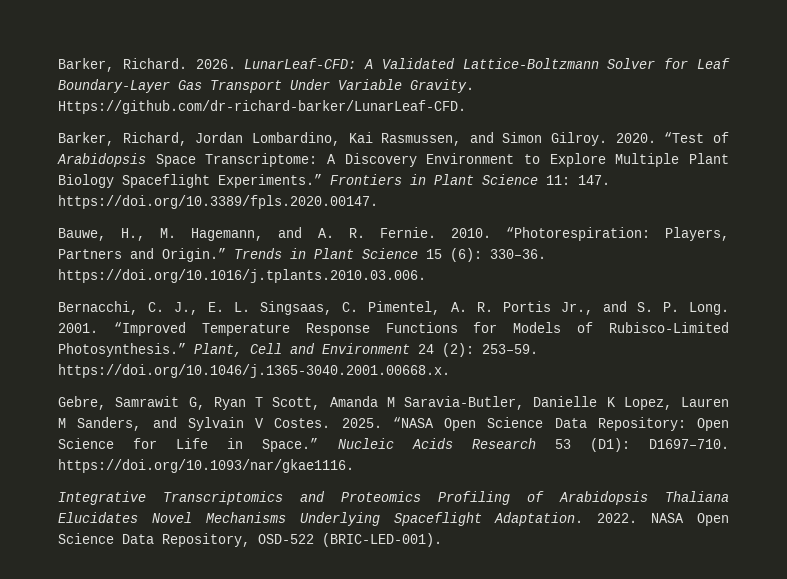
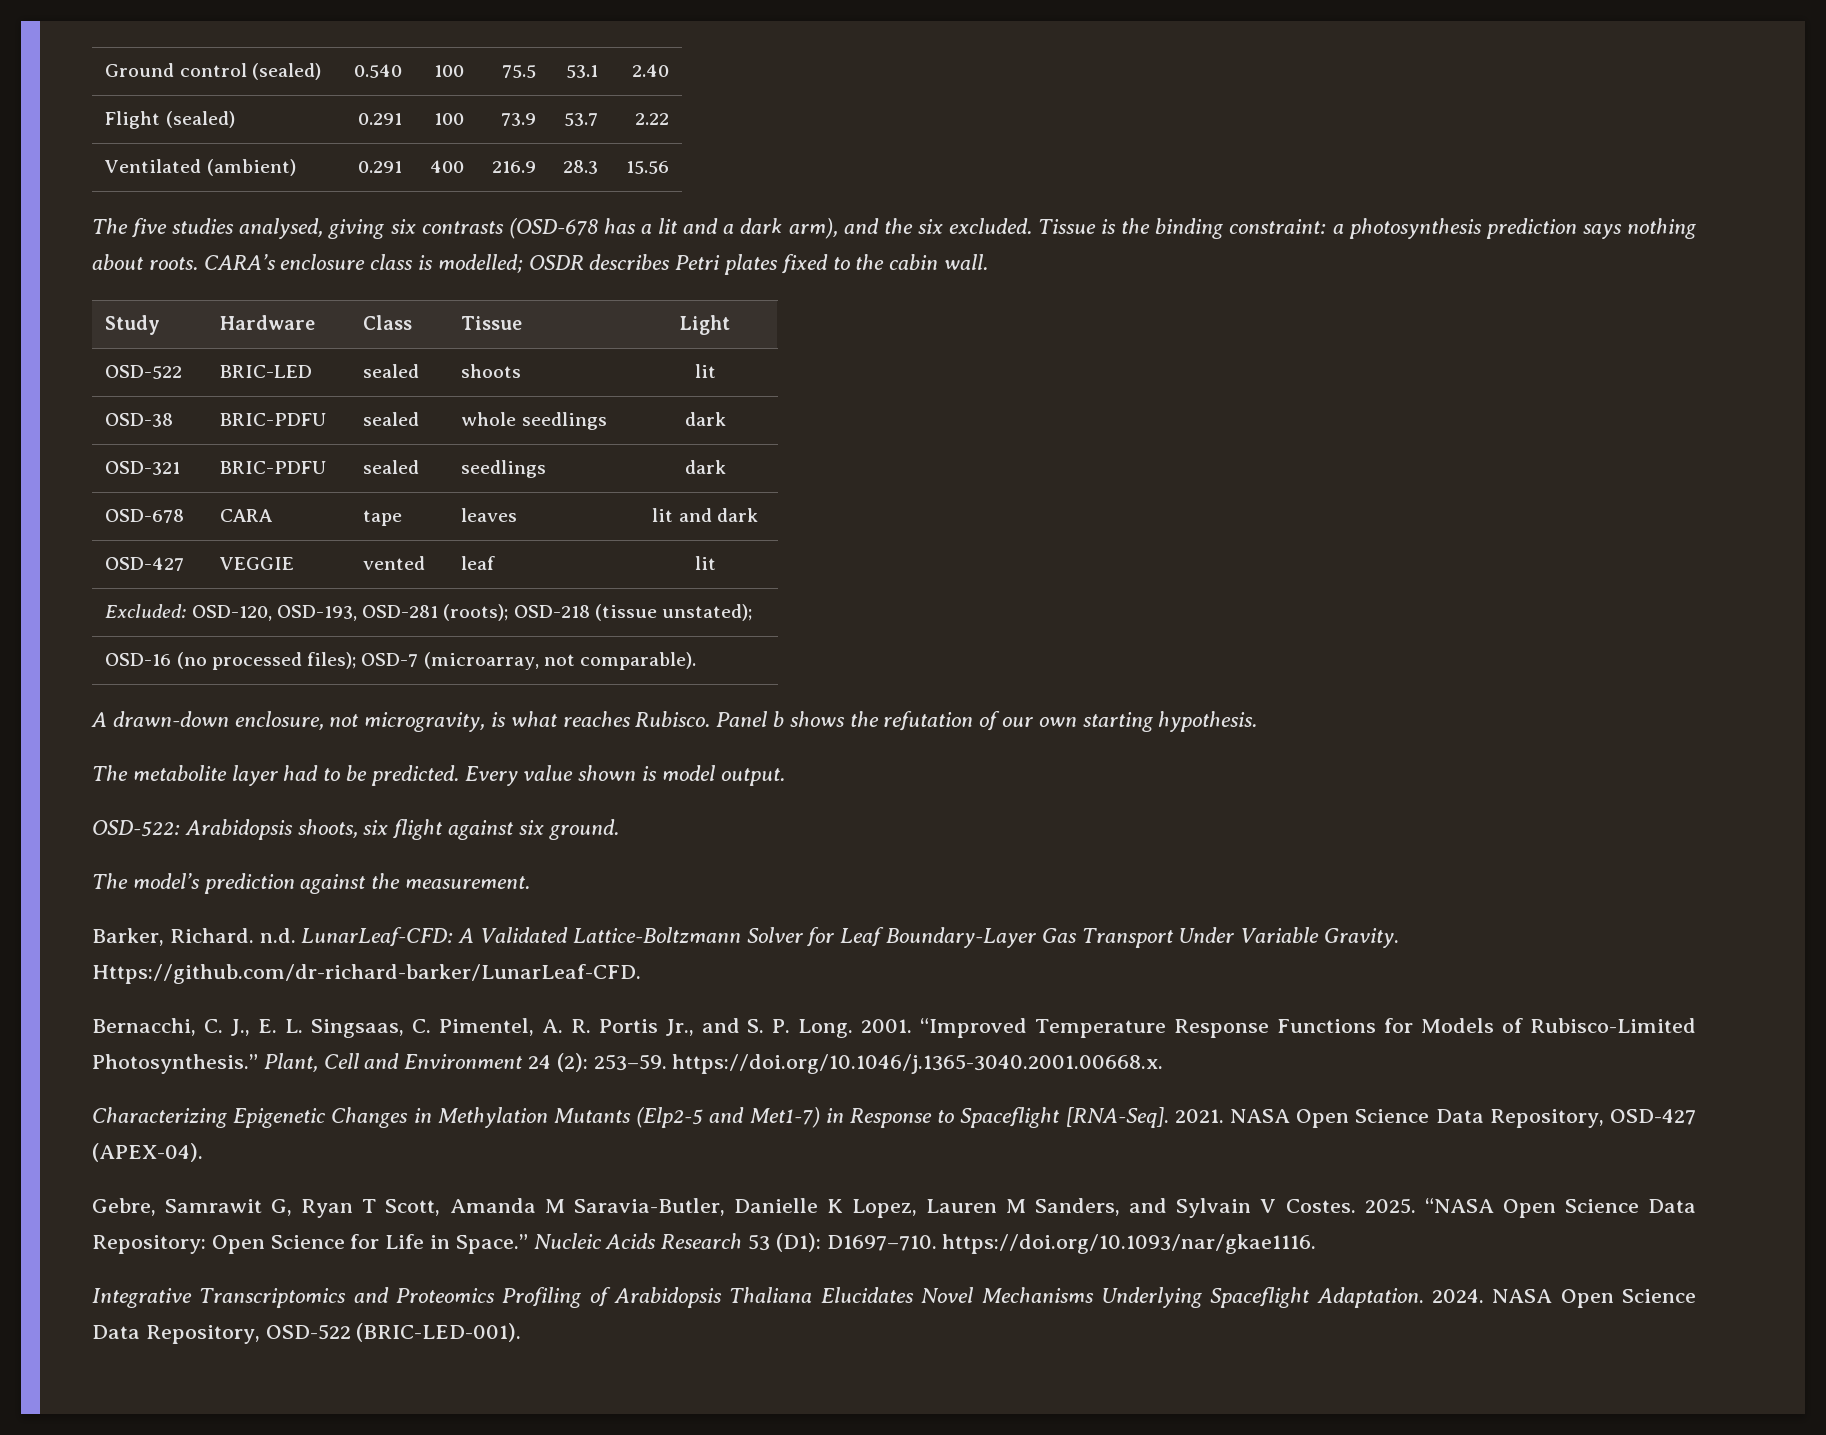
(58, 65) none -> [105,63,321,80] [353,64,402,78] [433,65,464,77] [501,65,536,78] [565,65,598,78] [631,64,669,77] [105,111,235,129] [357,113,402,125] [433,113,464,125] [500,113,536,126] [563,113,598,126] [634,113,669,125] [104,159,296,176] [357,161,402,173] [429,160,464,173] [491,161,536,173] [562,160,598,174] [625,161,669,174] [92,218,1697,239] [92,254,989,275] [105,315,161,335] [220,315,316,330] [363,315,413,330] [461,316,523,330] [680,315,730,335] [105,365,183,379] [220,365,313,378] [363,364,420,378] [461,364,522,378] [694,364,716,378] [105,413,174,427] [220,413,327,426] [363,412,420,426] [461,412,607,430] [684,412,726,426] [105,461,181,475] [220,461,327,474] [363,460,420,474] [461,460,547,478] [684,460,726,474] [105,509,185,523] [220,509,274,522] [363,510,403,526] [461,508,518,522] [652,508,758,522] [105,557,185,571] [219,557,295,570] [363,556,426,570] [461,556,496,570] [694,556,716,570] [105,604,753,621] [105,652,697,670] [91,711,1258,732] [92,765,785,786] [92,819,619,840] [92,873,531,894] Ground control (sealed) | 0.540 | 100 | 75.5 | 53.1 | 2.40 // Flight (sealed) | 0.291 | 100 | 73.9 | 53.7 | 2.22 // Ventilated (ambient) | 0.291 | 400 | 216.9 | 28.3 | 15.56 // The five studies analysed, giving six contrasts (OSD-678 has a lit and a dark arm), and the six excluded. Tissue is the binding constraint: a photosynthesis prediction says nothing about roots. CARA’s enclosure class is modelled; OSDR describes Petri plates fixed to the cabin wall. // Study | Hardware | Class | Tissue | Light // OSD-522 | BRIC-LED | sealed | shoots | lit // OSD-38 | BRIC-PDFU | sealed | whole seedlings | dark // OSD-321 | BRIC-PDFU | sealed | seedlings | dark // OSD-678 | CARA | tape | leaves | lit and dark // OSD-427 | VEGGIE | vented | leaf | lit // Excluded: OSD-120, OSD-193, OSD-281 (roots); OSD-218 (tissue unstated); // OSD-16 (no processed files); OSD-7 (microarray, not comparable). // A drawn-down enclosure, not microgravity, is what reaches Rubisco. Panel b shows the refutation of our own starting hypothesis. // The metabolite layer had to be predicted. Every value shown is model output. // OSD-522: Arabidopsis shoots, six flight against six ground. // The model’s prediction against the measurement. //
[195,59,236,69] 2026. -> [259,928,296,943] n.d.
[58,132,729,146] [57,153,729,167] [58,174,610,188] [58,195,378,209] [58,227,730,241] [58,248,546,262] [58,269,426,283] // Barker, Richard, Jordan Lombardino, Kai Rasmussen, and Simon Gilroy. 2020. “Test of Arabidopsis Space Transcriptome: A Discovery Environment to Explore Multiple Plant Biology Spaceflight Experiments.” Frontiers in Plant Science 11: 147. https://doi.org/10.3389/fpls.2020.00147. // Bauwe, H., M. Hagemann, and A. R. Fernie. 2010. “Photorespiration: Players, Partners and Origin.” Trends in Plant Science 15 (6): 330–36. https://doi.org/10.1016/j.tplants.2010.03.006. -> (641, 974) none
(450, 371) none -> [92,1107,1697,1128] [92,1143,203,1162] // Characterizing Epigenetic Changes in Methylation Mutants (Elp2-5 and Met1-7) in Response to Spaceflight [RNA-Seq]. 2021. NASA Open Science Data Repository, OSD-427 (APEX-04).
[597,513,638,523] 2022. -> [1431,1289,1484,1303] 2024.

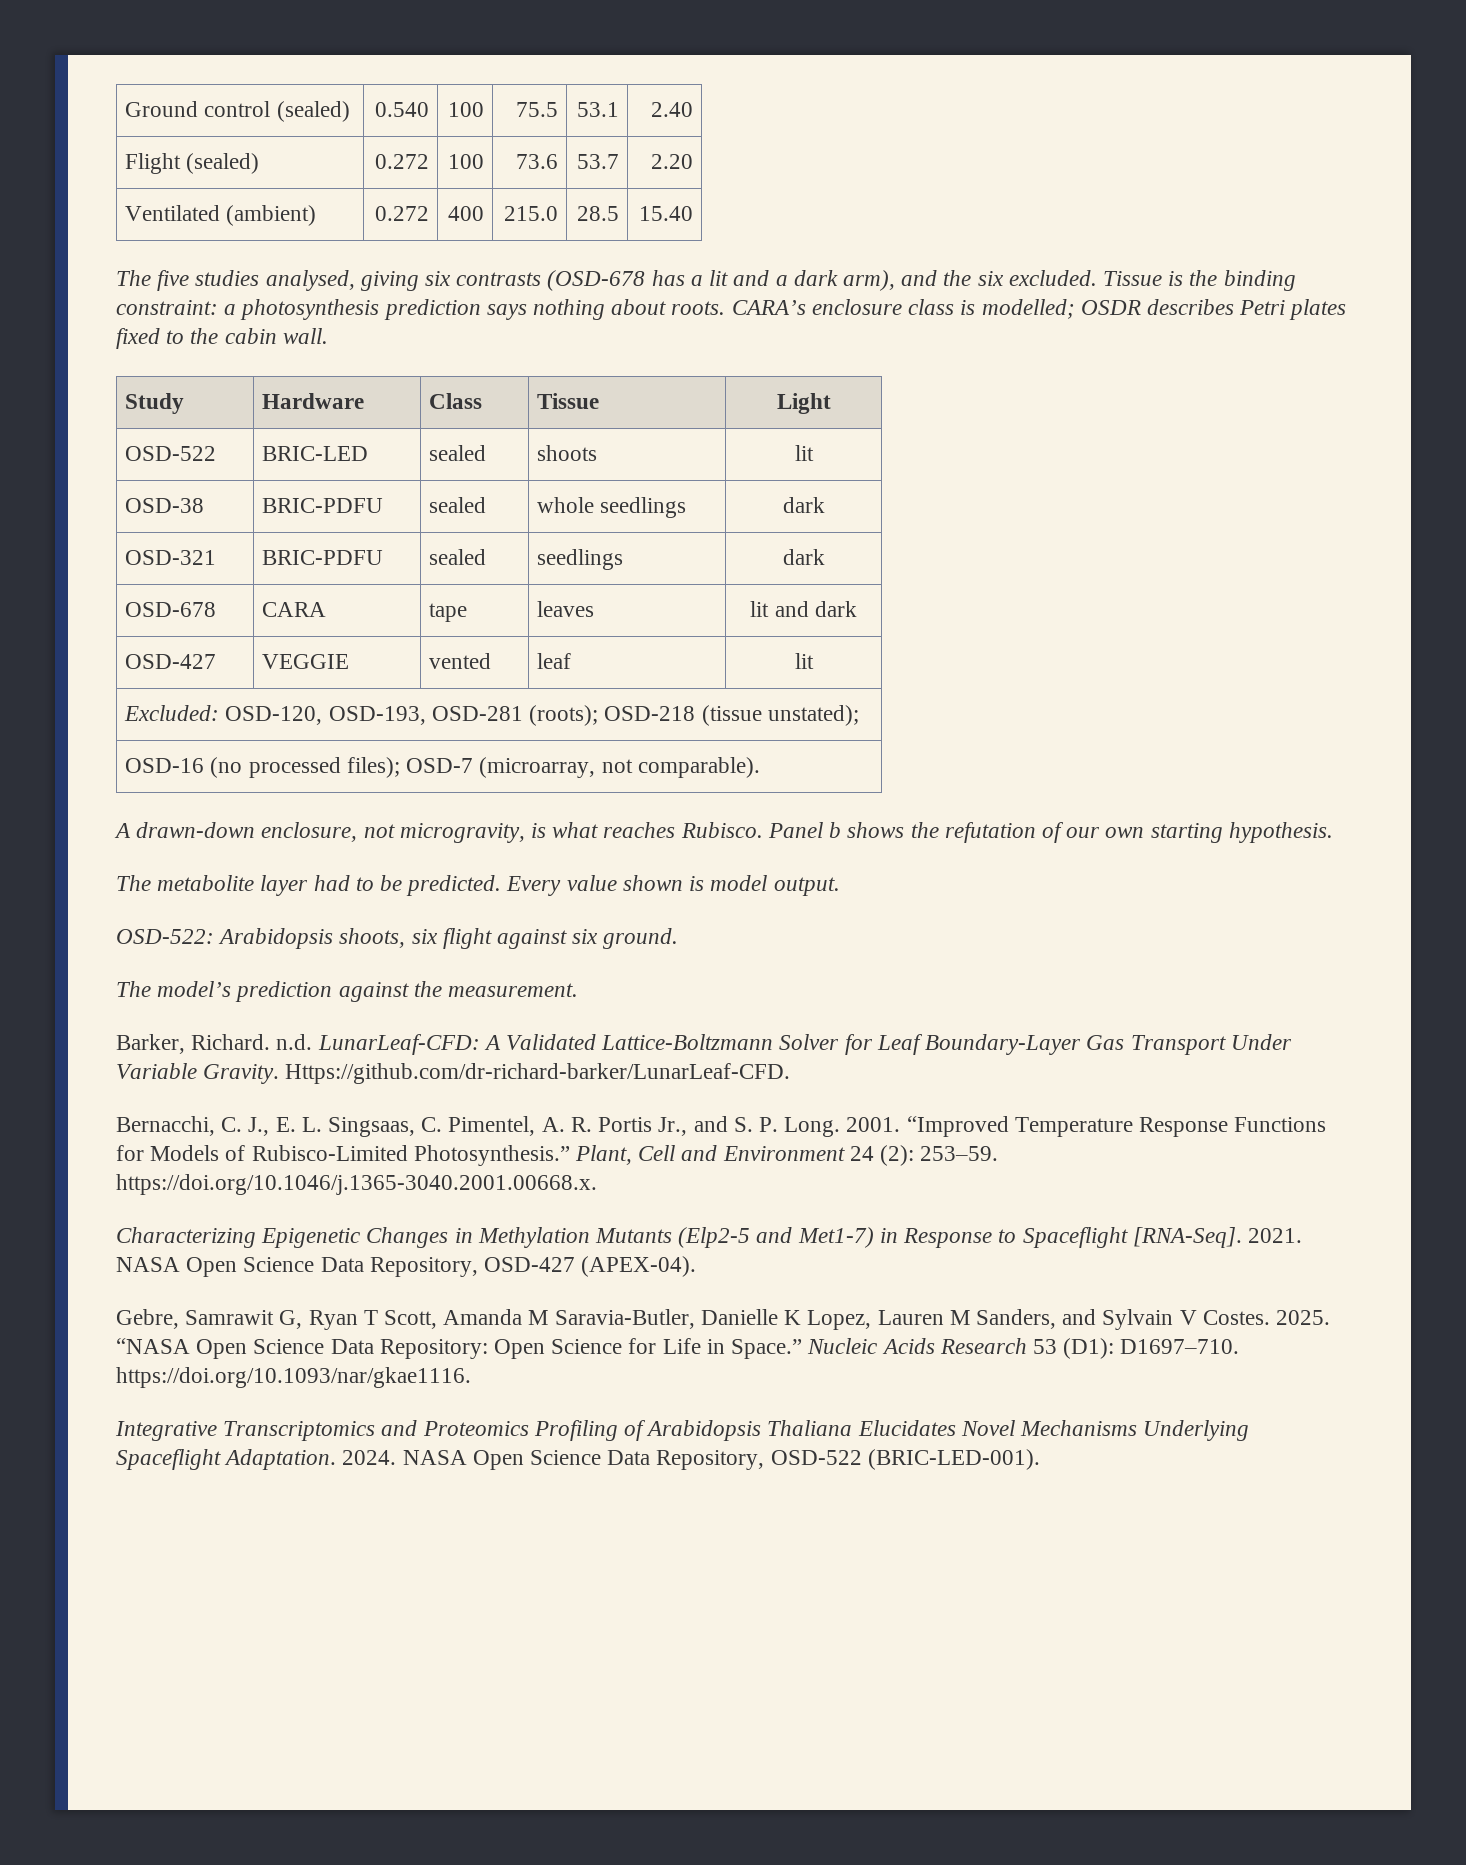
[357,113,402,125] [433,113,464,125] [500,113,536,126] 0.291 | 100 | 73.9 -> [374,154,429,169] [447,154,484,169] [515,154,558,169] 0.272 | 100 | 73.6
[634,113,669,125] 2.22 -> [650,154,693,169] 2.20
[357,161,402,173] 0.291 -> [374,206,429,221] 0.272
[491,161,536,173] [562,160,598,174] [625,161,669,174] 216.9 | 28.3 | 15.56 -> [503,206,558,221] [576,206,619,221] [638,206,693,221] 215.0 | 28.5 | 15.40

